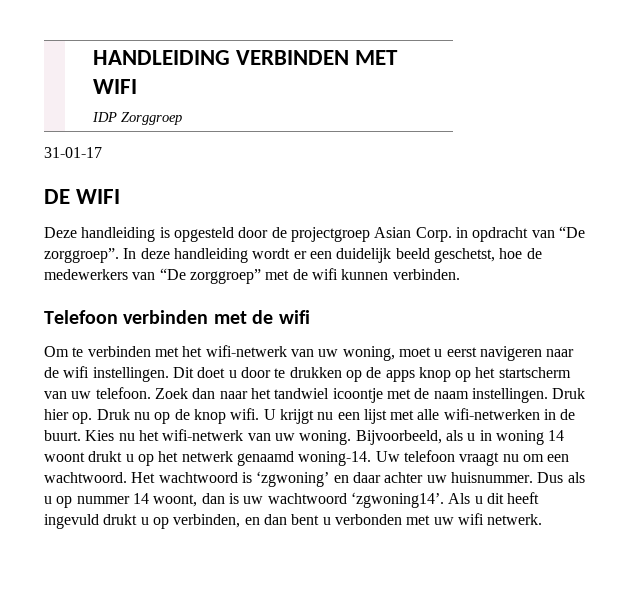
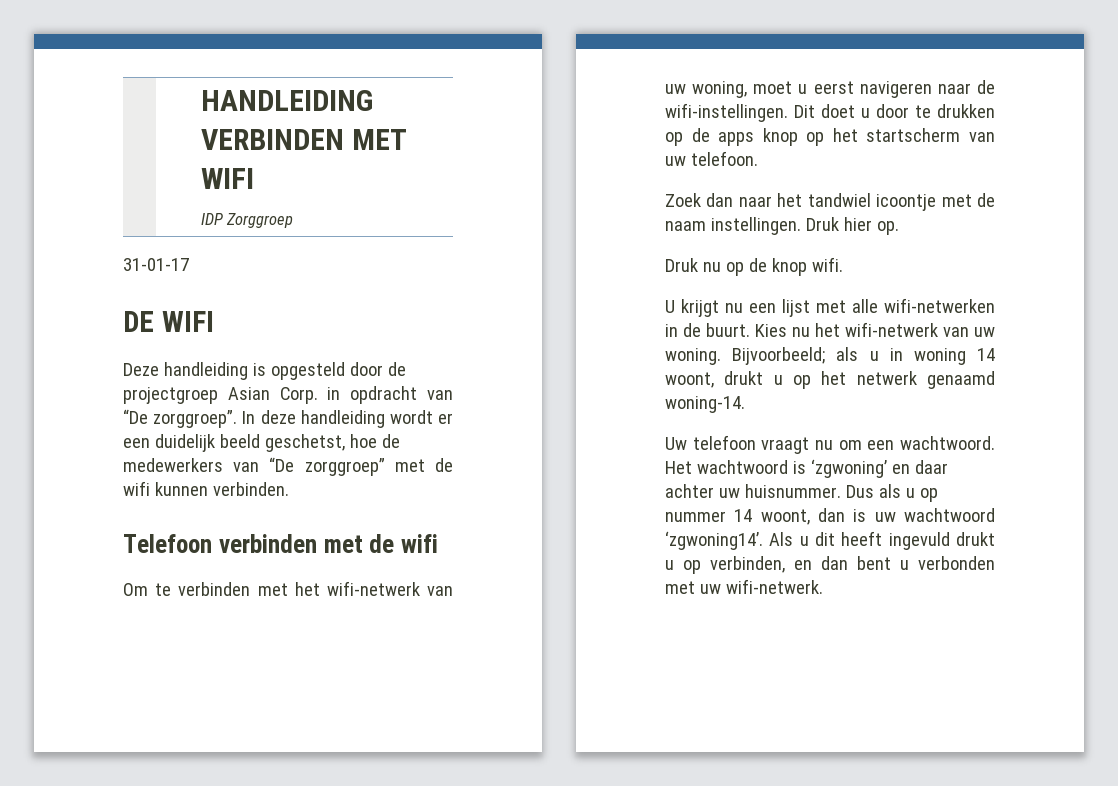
[63,366,169,382] wifi instellingen. -> [665,103,788,122] wifi-instellingen.
(151, 393) none -> (758, 158) //
(93, 418) none -> (899, 228) //
(260, 414) none -> (843, 264) //
[355,430,442,445] Bijvoorbeeld, -> [732,347,826,365] Bijvoorbeeld;
[44,452,85,462] woont -> [665,372,714,388] woont,
(372, 458) none -> (745, 404) //
[457,513,543,525] wifi netwerk. -> [725,579,823,594] wifi-netwerk.

